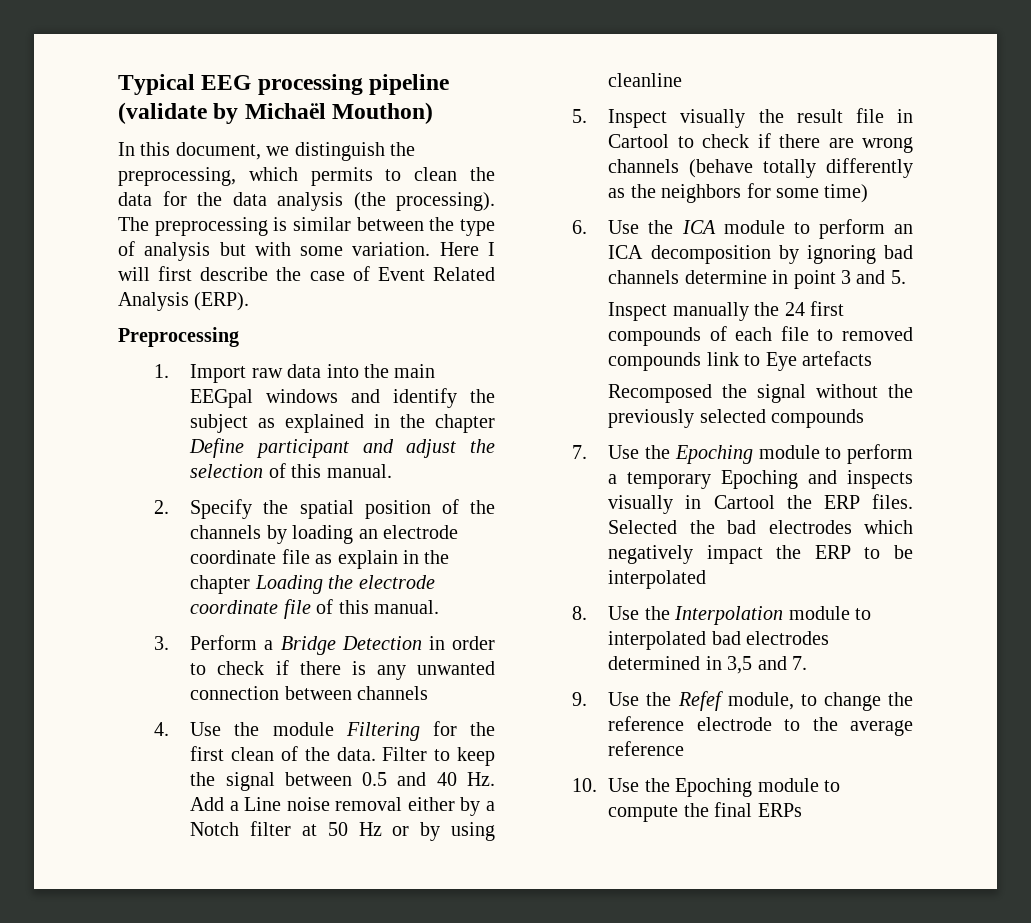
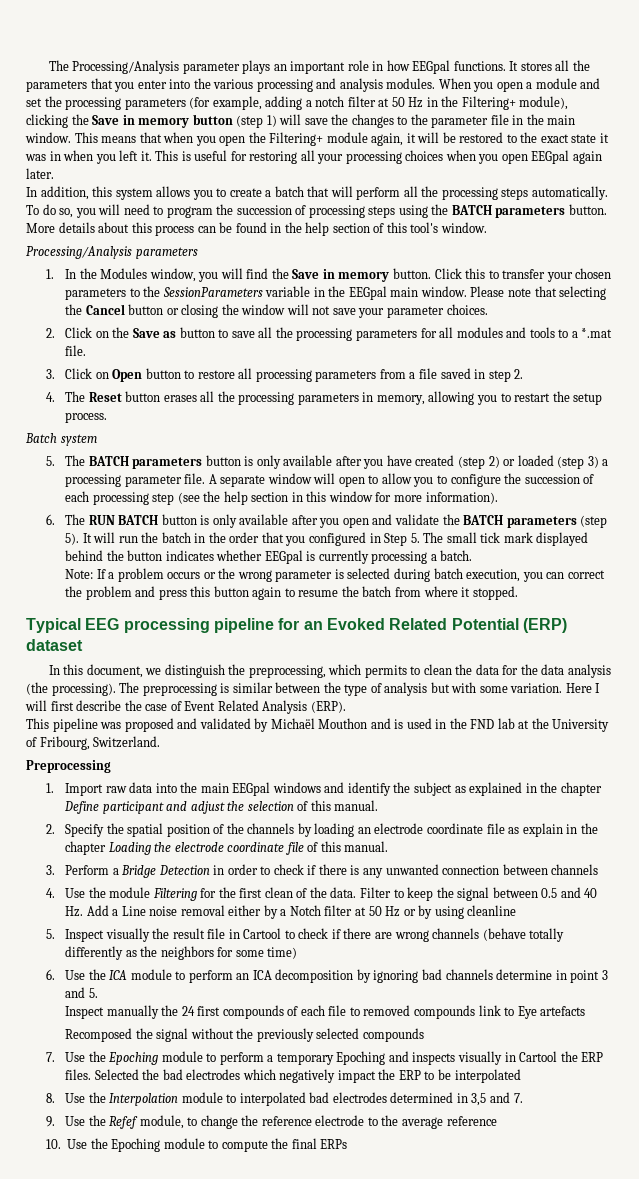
[118,74,450,95] [118,102,434,124] Typical EEG processing pipeline (validate by Michaël Mouthon) -> [48,60,590,74] [26,78,601,92] [26,96,569,110] [26,114,576,128] [25,132,609,146] [25,150,602,164] [26,168,54,179] [26,186,608,200] [26,204,607,218] [26,222,487,236] [26,246,198,259] [45,268,612,282] [65,286,607,300] [65,304,488,318] [45,327,613,341] [65,345,87,356] [45,368,524,382] [45,391,603,405] [65,412,108,423] [25,433,97,446] [45,455,609,469] [65,473,595,487] [65,491,498,505] [45,514,608,528] [65,532,589,546] [65,550,473,564] [65,568,605,582] [65,586,518,600] [26,618,567,633] [26,639,83,651] The Processing/Analysis parameter plays an important role in how EEGpal functions. It stores all the parameters that you enter into the various processing and analysis modules. When you open a module and set the processing parameters (for example, adding a notch filter at 50 Hz in the Filtering+ module), clicking the Save in memory button (step 1) will save the changes to the parameter file in the main window. This means that when you open the Filtering+ module again, it will be restored to the exact state it was in when you left it. This is useful for restoring all your processing choices when you open EEGpal again later. // In addition, this system allows you to create a batch that will perform all the processing steps automatically. To do so, you will need to program the succession of processing steps using the BATCH parameters button. More details about this process can be found in the help section of this tool's window. // Processing/Analysis parameters // 1. In the Modules window, you will find the Save in memory button. Click this to transfer your chosen parameters to the SessionParameters variable in the EEGpal main window. Please note that selecting the Cancel button or closing the window will not save your parameter choices. // 2. Click on the Save as button to save all the processing parameters for all modules and tools to a *.mat file. // 3. Click on Open button to restore all processing parameters from a file saved in step 2. // 4. The Reset button erases all the processing parameters in memory, allowing you to restart the setup process. // Batch system // 5. The BATCH parameters button is only available after you have created (step 2) or loaded (step 3) a processing parameter file. A separate window will open to allow you to configure the succession of each processing step (see the help section in this window for more information). // 6. The RUN BATCH button is only available after you open and validate the BATCH parameters (step 5). It will run the batch in the order that you configured in Step 5. The small tick mark displayed behind the button indicates whether EEGpal is currently processing a batch. // Note: If a problem occurs or the wrong parameter is selected during batch execution, you can correct the problem and press this button again to resume the batch from where it stopped. // Typical EEG processing pipeline for an Evoked Related Potential (ERP) dataset
(250, 301) none -> [26,718,610,732] [26,736,161,750] // This pipeline was proposed and validated by Michaël Mouthon and is used in the FND lab at the University of Fribourg, Switzerland.

